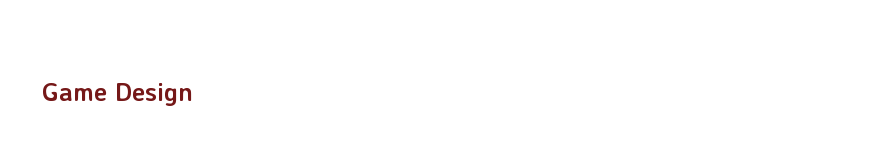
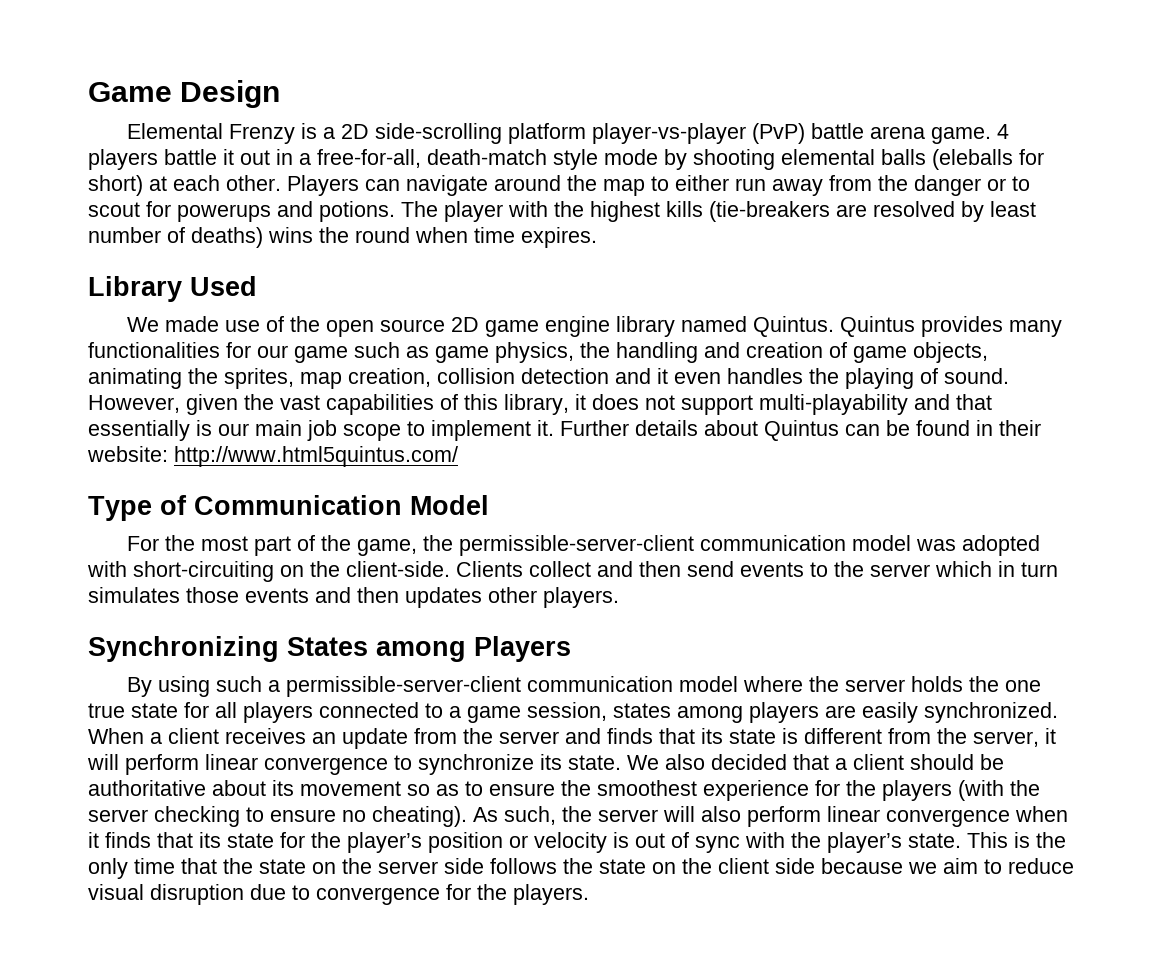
(193, 94) none -> [126,123,1009,144] [88,149,1044,170] [88,175,1030,196] [88,201,1036,222] [88,227,597,248] [88,276,257,302] [126,316,1062,337] [88,342,988,363] [88,368,1009,389] [88,394,992,415] [88,420,1041,441] [87,446,458,467] [88,495,489,521] [126,535,1040,556] [87,561,1058,582] [88,587,619,608] [88,636,571,662] [126,676,1041,697] [88,702,1058,723] [88,728,1056,749] [87,754,1004,775] [88,780,1040,801] [88,806,1068,827] [88,832,1066,853] [88,858,1074,879] [88,884,589,905] // Elemental Frenzy is a 2D side-scrolling platform player-vs-player (PvP) battle arena game. 4 players battle it out in a free-for-all, death-match style mode by shooting elemental balls (eleballs for short) at each other. Players can navigate around the map to either run away from the danger or to scout for powerups and potions. The player with the highest kills (tie-breakers are resolved by least number of deaths) wins the round when time expires. // Library Used // We made use of the open source 2D game engine library named Quintus. Quintus provides many functionalities for our game such as game physics, the handling and creation of game objects, animating the sprites, map creation, collision detection and it even handles the playing of sound. However, given the vast capabilities of this library, it does not support multi-playability and that essentially is our main job scope to implement it. Further details about Quintus can be found in their website: http://www.html5quintus.com/ // Type of Communication Model // For the most part of the game, the permissible-server-client communication model was adopted with short-circuiting on the client-side. Clients collect and then send events to the server which in turn simulates those events and then updates other players. // Synchronizing States among Players // By using such a permissible-server-client communication model where the server holds the one true state for all players connected to a game session, states among players are easily synchronized. When a client receives an update from the server and finds that its state is different from the server, it will perform linear convergence to synchronize its state. We also decided that a client should be authoritative about its movement so as to ensure the smoothest experience for the players (with the server checking to ensure no cheating). As such, the server will also perform linear convergence when it finds that its state for the player’s position or velocity is out of sync with the player’s state. This is the only time that the state on the server side follows the state on the client side because we aim to reduce visual disruption due to convergence for the players.

